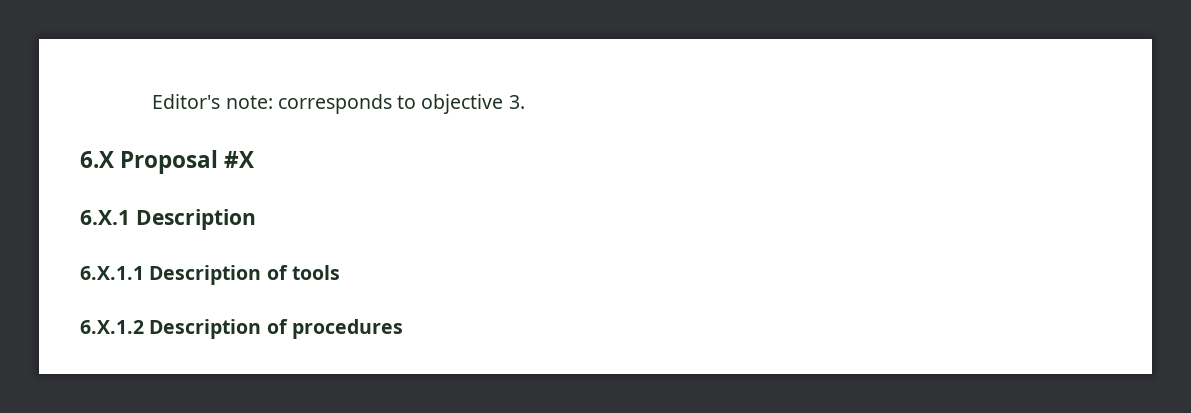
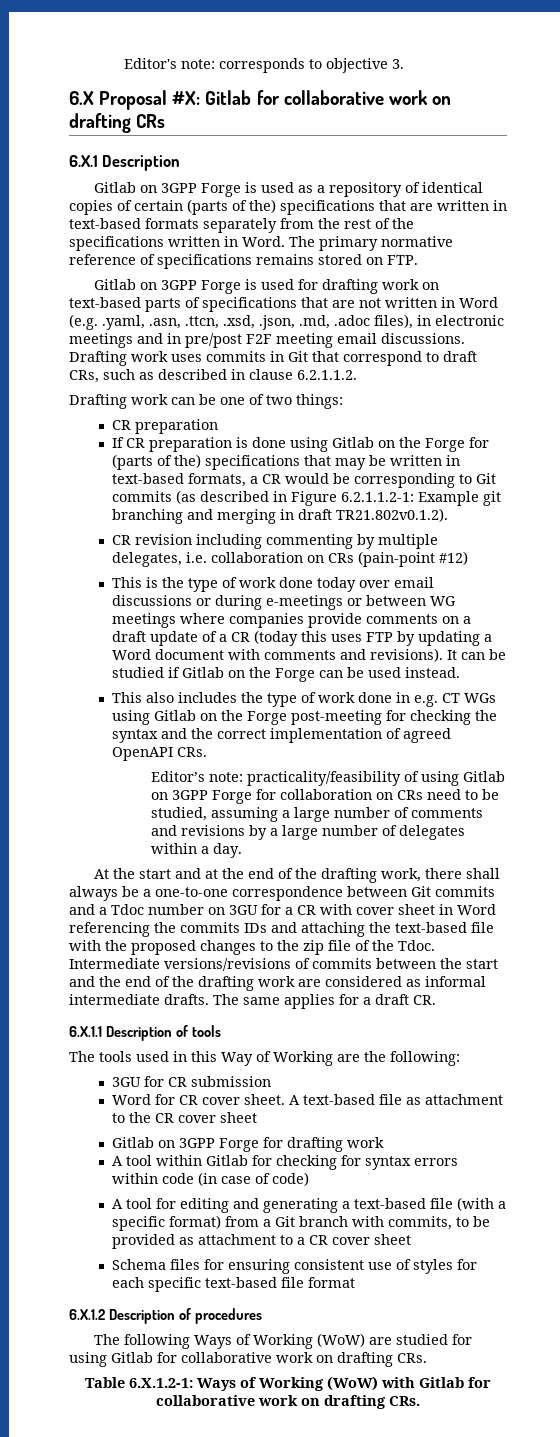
[224,151,255,168] [80,209,256,230] [80,265,340,285] [80,319,403,339] #X // 6.X.1 Description // 6.X.1.1 Description of tools // 6.X.1.2 Description of procedures -> [172,90,451,105] [69,113,166,133] [69,155,181,171] [93,182,483,197] [69,199,507,215] [69,218,414,233] [69,236,453,251] [69,254,418,269] [93,279,439,294] [69,297,498,312] [69,314,504,330] [69,333,465,348] [69,351,477,366] [69,369,357,383] [69,394,343,409] [112,419,219,434] [112,437,490,452] [112,454,461,470] [112,473,497,488] [112,490,502,506] [112,508,449,524] [112,534,439,549] [112,551,469,567] [112,577,435,592] [112,595,457,610] [112,613,472,628] [112,630,493,646] [112,648,507,662] [112,667,461,682] [112,692,497,707] [112,710,498,725] [112,728,452,743] [112,747,208,761] [151,771,506,786] [151,789,500,804] [151,807,484,822] [151,825,466,840] [151,843,243,858] [93,868,500,883] [69,886,495,901] [69,904,496,915] [69,922,494,937] [69,940,435,955] [69,958,498,971] [69,976,486,991] [69,994,436,1009] [69,1025,221,1041] [69,1051,460,1066] [112,1076,272,1087] [112,1094,504,1105] [112,1112,258,1123] [112,1137,385,1152] [112,1155,459,1170] [112,1172,310,1186] [112,1197,507,1213] [112,1215,491,1231] [112,1234,412,1249] [112,1259,478,1274] [112,1277,356,1292] [69,1308,262,1324] [93,1333,472,1349] [69,1352,427,1367] [85,1376,491,1391] [156,1395,420,1409] #X: Gitlab for collaborative work on drafting CRs // 6.X.1 Description // Gitlab on 3GPP Forge is used as a repository of identical copies of certain (parts of the) specifications that are written in text-based formats separately from the rest of the specifications written in Word. The primary normative reference of specifications remains stored on FTP. // Gitlab on 3GPP Forge is used for drafting work on text-based parts of specifications that are not written in Word (e.g. .yaml, .asn, .ttcn, .xsd, .json, .md, .adoc files), in electronic meetings and in pre/post F2F meeting email discussions. Drafting work uses commits in Git that correspond to draft CRs, such as described in clause 6.2.1.1.2. // Drafting work can be one of two things: // CR preparation // If CR preparation is done using Gitlab on the Forge for (parts of the) specifications that may be written in text-based formats, a CR would be corresponding to Git commits (as described in Figure 6.2.1.1.2-1: Example git branching and merging in draft TR21.802v0.1.2). // CR revision including commenting by multiple delegates, i.e. collaboration on CRs (pain-point #12) // This is the type of work done today over email discussions or during e-meetings or between WG meetings where companies provide comments on a draft update of a CR (today this uses FTP by updating a Word document with comments and revisions). It can be studied if Gitlab on the Forge can be used instead. // This also includes the type of work done in e.g. CT WGs using Gitlab on the Forge post-meeting for checking the syntax and the correct implementation of agreed OpenAPI CRs. // Editor’s note: practicality/feasibility of using Gitlab on 3GPP Forge for collaboration on CRs need to be studied, assuming a large number of comments and revisions by a large number of delegates within a day. // At the start and at the end of the drafting work, there shall always be a one-to-one correspondence between Git commits and a Tdoc number on 3GU for a CR with cover sheet in Word referencing the commits IDs and attaching the text-based file with the proposed changes to the zip file of the Tdoc. Intermediate versions/revisions of commits between the start and the end of the drafting work are considered as informal intermediate drafts. The same applies for a draft CR. // 6.X.1.1 Description of tools // The tools used in this Way of Working are the following: // 3GU for CR submission // Word for CR cover sheet. A text-based file as attachment to the CR cover sheet // Gitlab on 3GPP Forge for drafting work // A tool within Gitlab for checking for syntax errors within code (in case of code) // A tool for editing and generating a text-based file (with a specific format) from a Git branch with commits, to be provided as attachment to a CR cover sheet // Schema files for ensuring consistent use of styles for each specific text-based file format // 6.X.1.2 Description of procedures // The following Ways of Working (WoW) are studied for using Gitlab for collaborative work on drafting CRs. // Table 6.X.1.2-1: Ways of Working (WoW) with Gitlab for collaborative work on drafting CRs.

